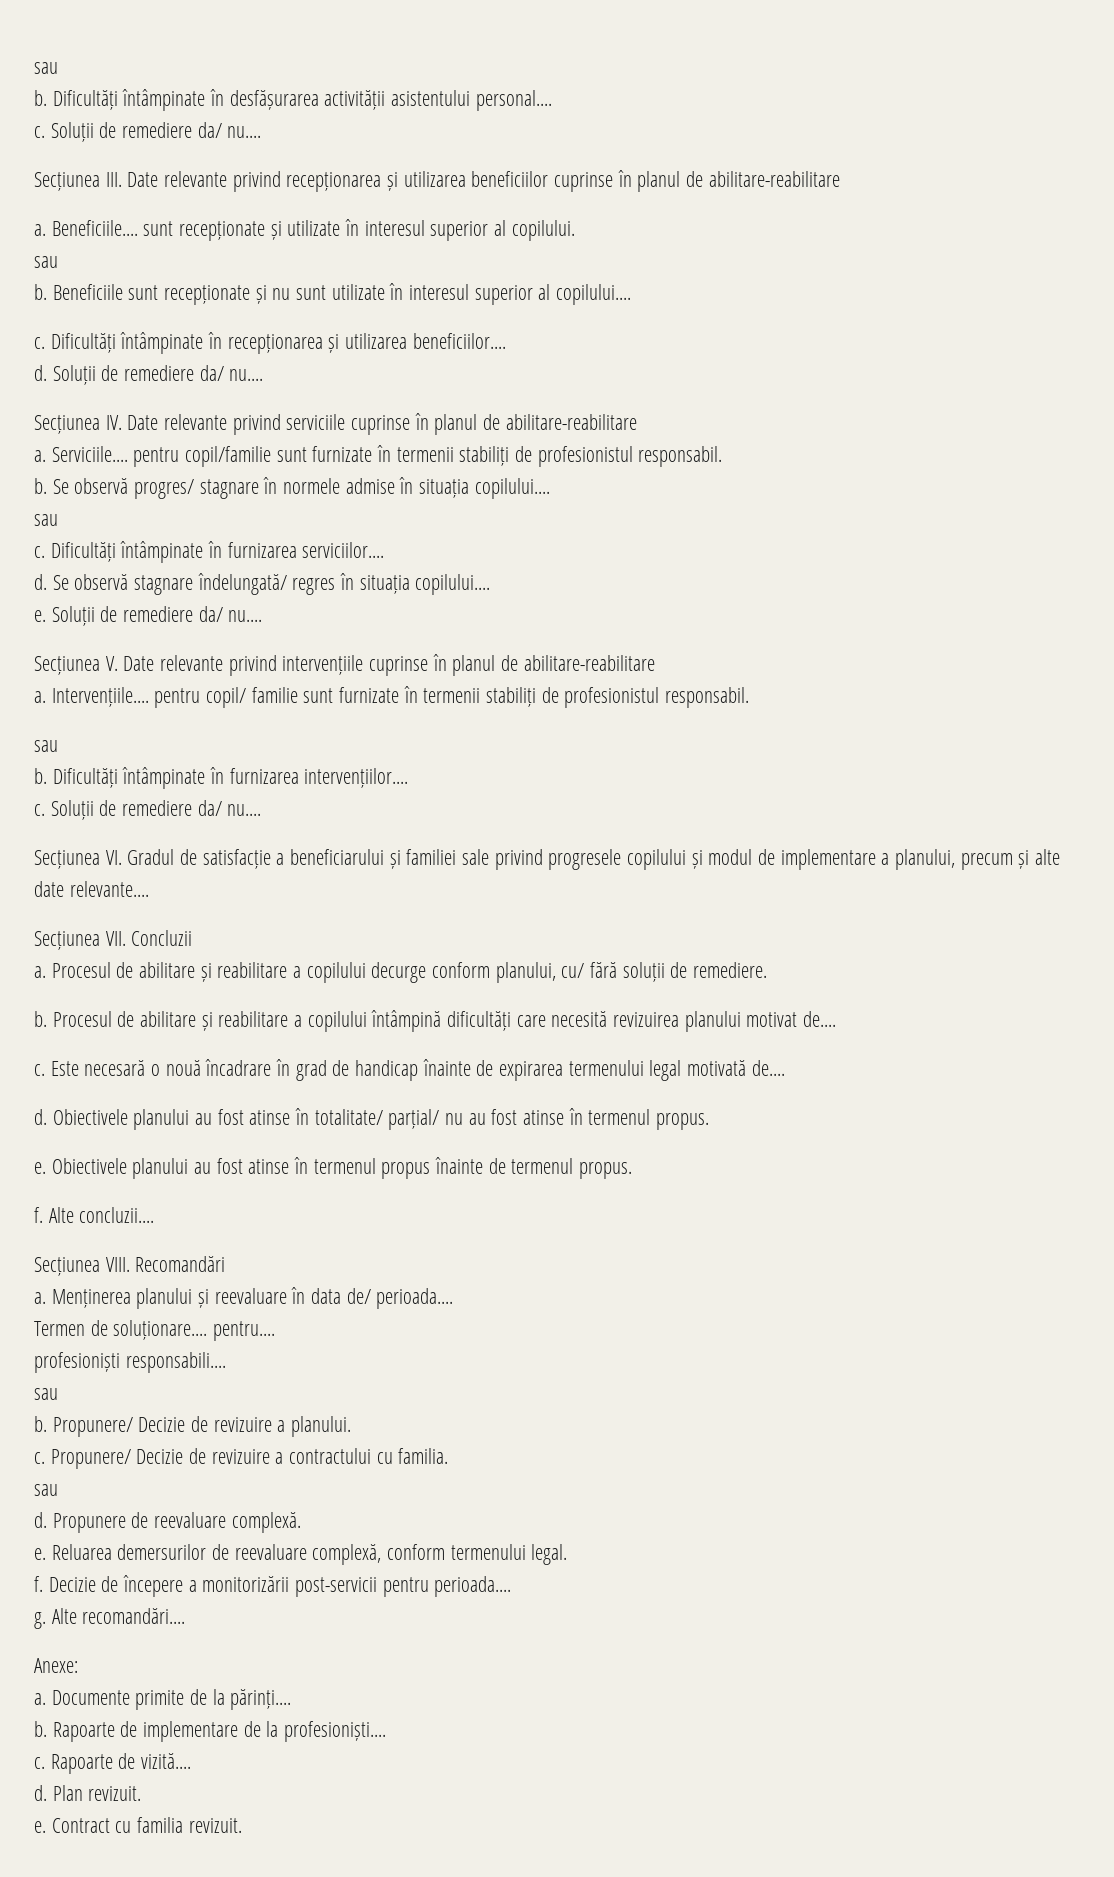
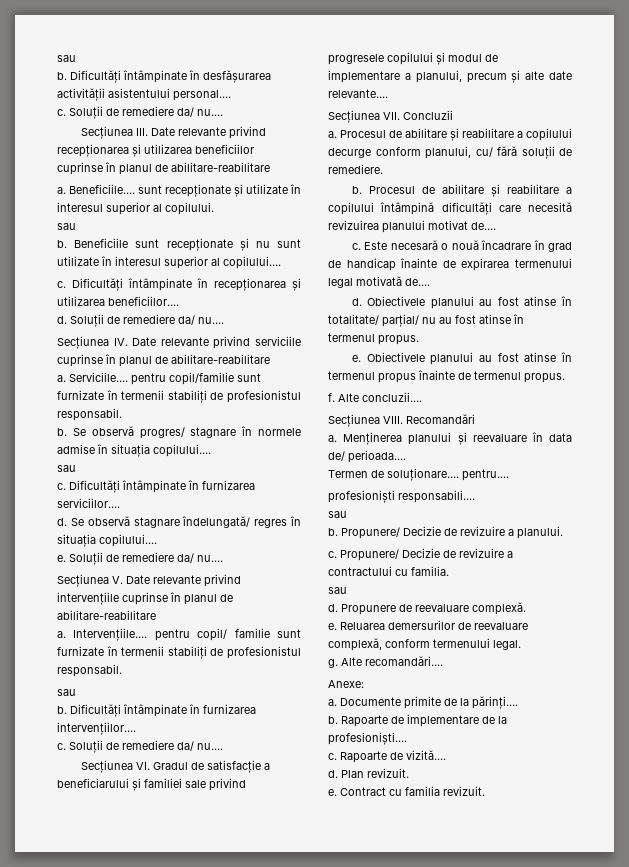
[34,1575,512,1597] // f. Decizie de începere a monitorizării post-servicii pentru perioada.... -> (521, 645) none

